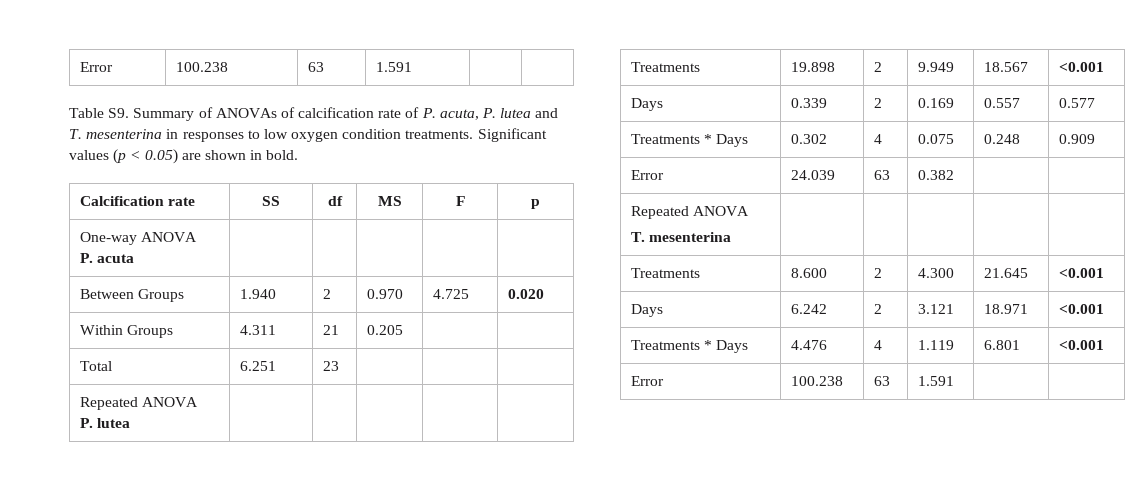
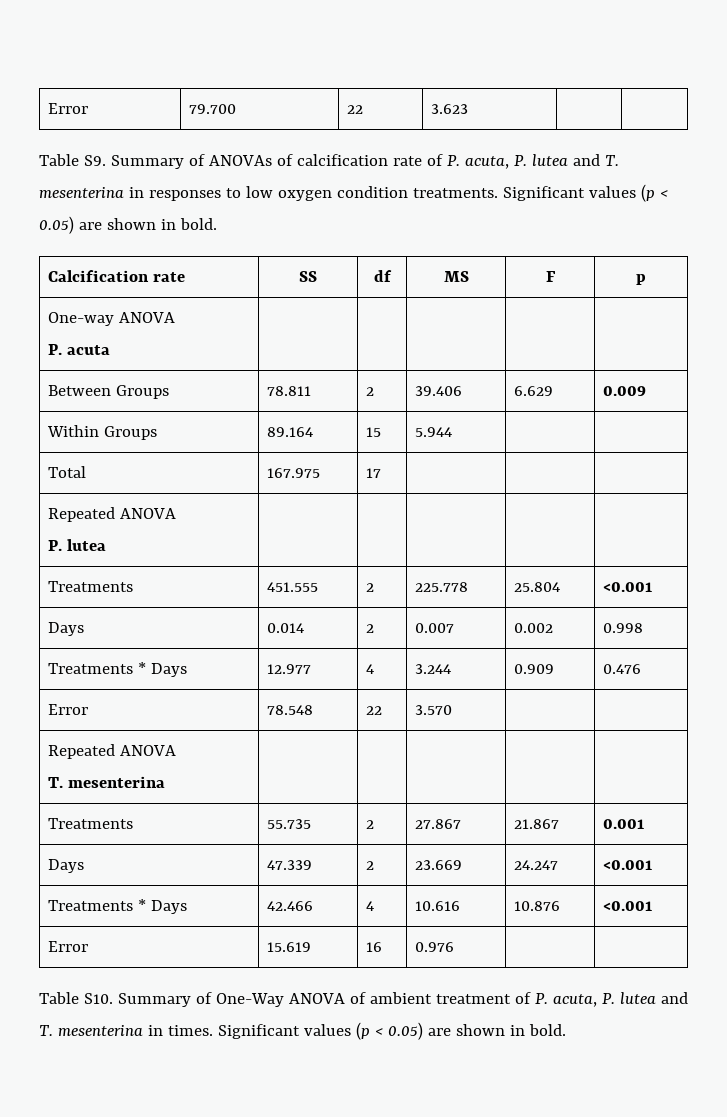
[79,62,113,72] [175,62,228,72] [307,62,324,72] [375,62,412,72] Error | 100.238 | 63 | 1.591 -> [48,103,89,114] [189,104,237,114] [347,105,364,114] [431,104,469,114] Error | 79.700 | 22 | 3.623
[239,289,276,299] [322,289,331,299] [366,289,403,299] [432,289,469,299] [507,289,544,299] 1.940 | 2 | 0.970 | 4.725 | 0.020 -> [267,386,312,396] [366,387,375,396] [415,386,463,396] [514,386,554,396] [603,386,647,396] 78.811 | 2 | 39.406 | 6.629 | 0.009
[239,325,276,335] [322,325,339,335] [366,325,403,335] 4.311 | 21 | 0.205 -> [267,427,314,437] [366,427,382,437] [415,427,453,437] 89.164 | 15 | 5.944
[239,361,276,371] [322,361,339,371] 6.251 | 23 -> [267,468,321,478] [366,468,382,478] 167.975 | 17
[790,62,835,72] [873,62,882,72] [917,62,954,72] [983,62,1028,72] [1058,62,1104,72] [630,98,663,111] [790,98,827,108] [873,98,882,108] [917,98,954,108] [983,98,1020,108] [1058,98,1095,108] [630,134,749,147] [790,134,827,144] [873,134,882,144] [917,134,954,144] [983,134,1020,144] 19.898 | 2 | 9.949 | 18.567 | <0.001 // Days | 0.339 | 2 | 0.169 | 0.557 | 0.577 // Treatments * Days | 0.302 | 4 | 0.075 | 0.248 -> [267,582,319,592] [366,583,375,592] [415,582,469,592] [514,582,561,592] [603,582,653,592] [48,622,85,636] [267,623,305,633] [366,624,375,633] [415,623,455,633] [514,623,554,633] [603,623,644,633] [48,662,188,677] [267,664,312,674] [366,664,375,674] [415,664,452,674] 451.555 | 2 | 225.778 | 25.804 | <0.001 // Days | 0.014 | 2 | 0.007 | 0.002 | 0.998 // Treatments * Days | 12.977 | 4 | 3.244
[630,170,664,180] [790,170,835,180] [873,170,890,180] [917,170,954,180] // Error | 24.039 | 63 | 0.382 -> [603,664,642,674] [48,704,89,715] [267,705,314,715] [366,706,383,715] [415,705,453,715] | 0.476 // Error | 78.548 | 22 | 3.570
[790,268,827,278] [873,268,882,278] [917,268,954,278] [983,268,1028,278] [1058,268,1104,278] [630,304,663,317] [790,304,827,314] [873,304,882,314] [917,304,954,314] [983,304,1028,314] 8.600 | 2 | 4.300 | 21.645 | <0.001 // Days | 6.242 | 2 | 3.121 | 18.971 -> [267,819,312,829] [366,820,375,829] [415,819,462,829] [514,819,560,829] [603,819,645,829] [48,859,85,873] [267,860,313,870] [366,861,375,870] [415,860,463,870] [514,860,559,870] 55.735 | 2 | 27.867 | 21.867 | 0.001 // Days | 47.339 | 2 | 23.669 | 24.247
[790,340,827,350] [873,340,882,350] [917,340,954,350] [983,340,1020,350] 4.476 | 4 | 1.119 | 6.801 -> [267,901,314,911] [366,901,375,911] [415,901,461,911] [514,901,561,911] 42.466 | 4 | 10.616 | 10.876
[790,376,843,386] [873,376,890,386] [917,376,954,386] 100.238 | 63 | 1.591 | | -> [267,942,312,952] [366,942,383,952] [415,942,455,952] [39,992,688,1007] [39,1022,566,1040] 15.619 | 16 | 0.976 | | // Table S10. Summary of One-Way ANOVA of ambient treatment of P. acuta, P. lutea and T. mesenterina in times. Significant values (p < 0.05) are shown in bold.

